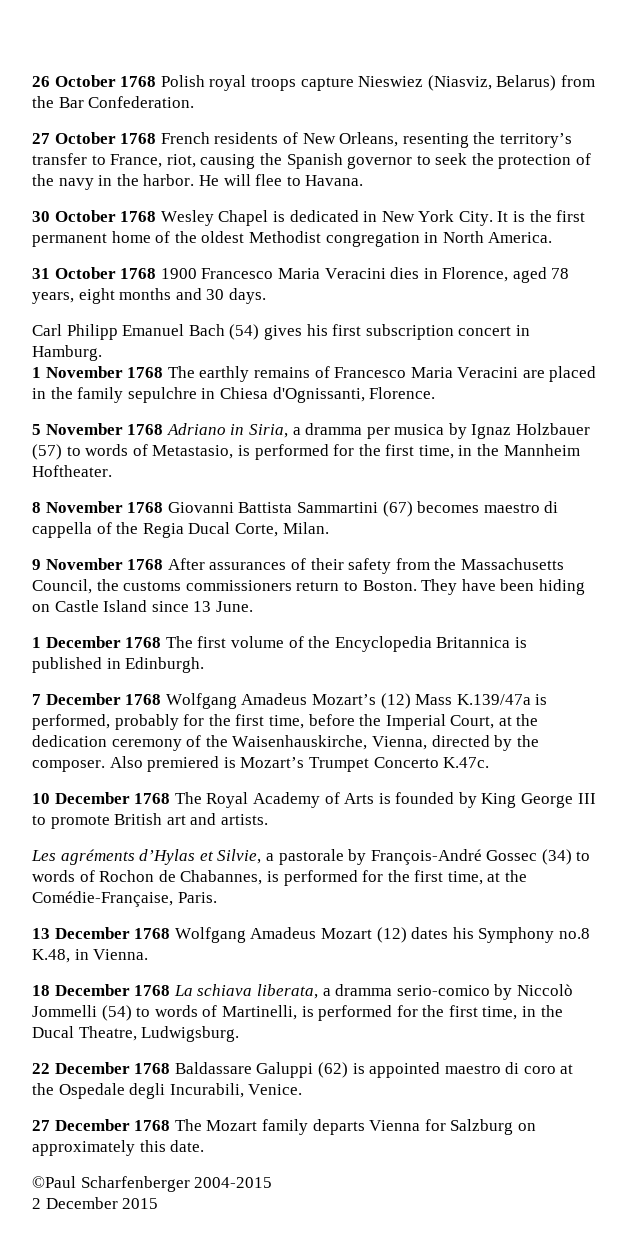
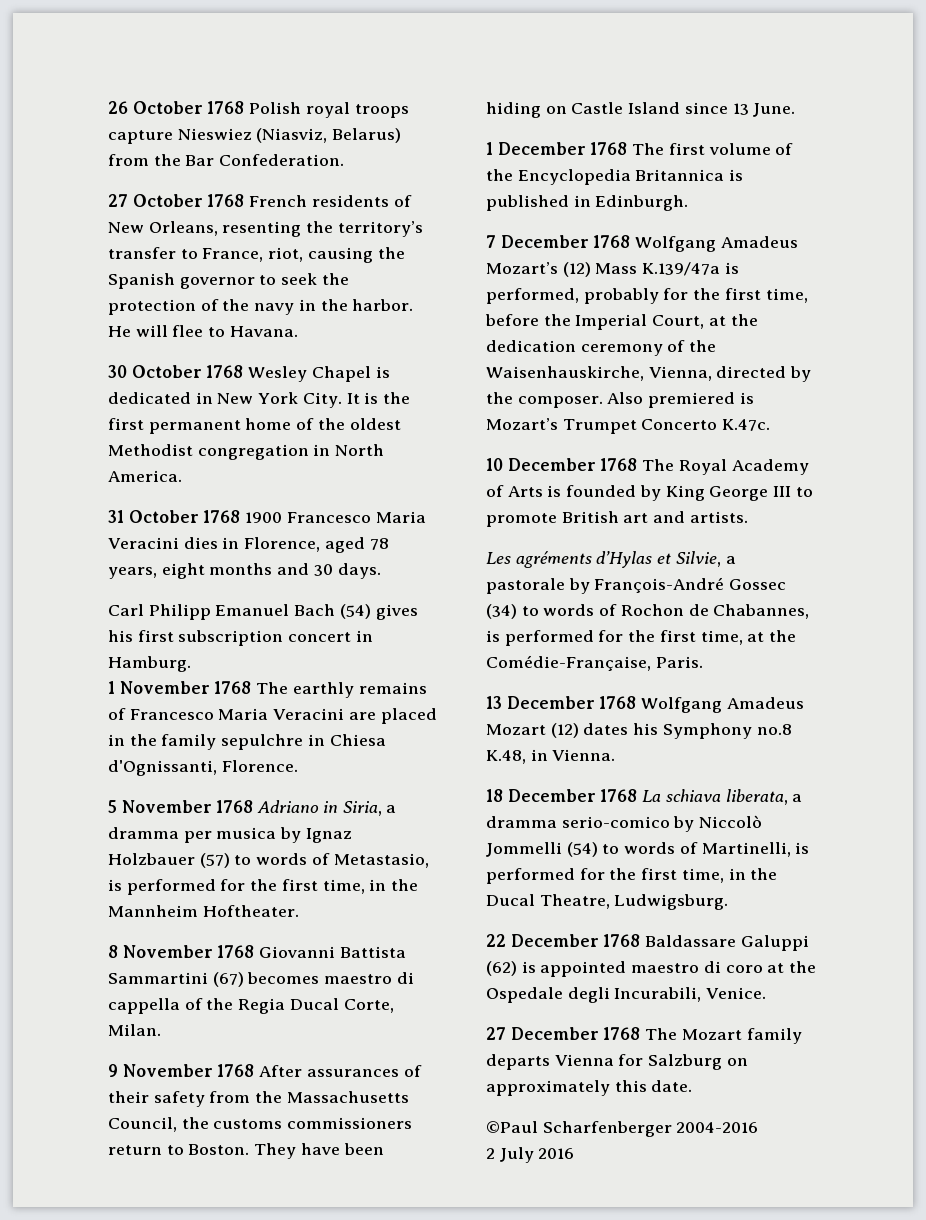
[194,1177,273,1188] 2004-2015 -> [676,1122,759,1133] 2004-2016
[45,1197,159,1209] December 2015 -> [499,1147,575,1163] July 2016

